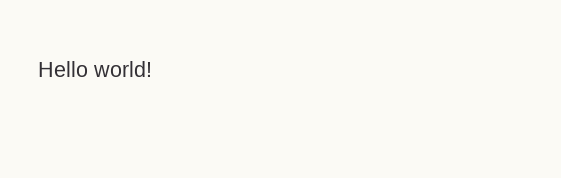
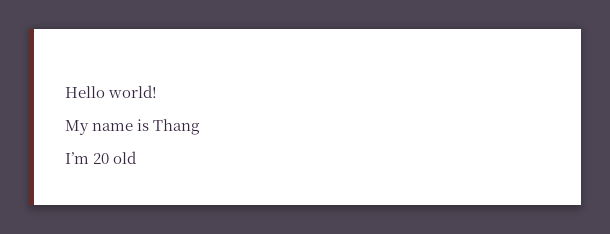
(152, 69) none -> [65,119,201,135] [65,151,138,164] // My name is Thang // I’m 20 old

